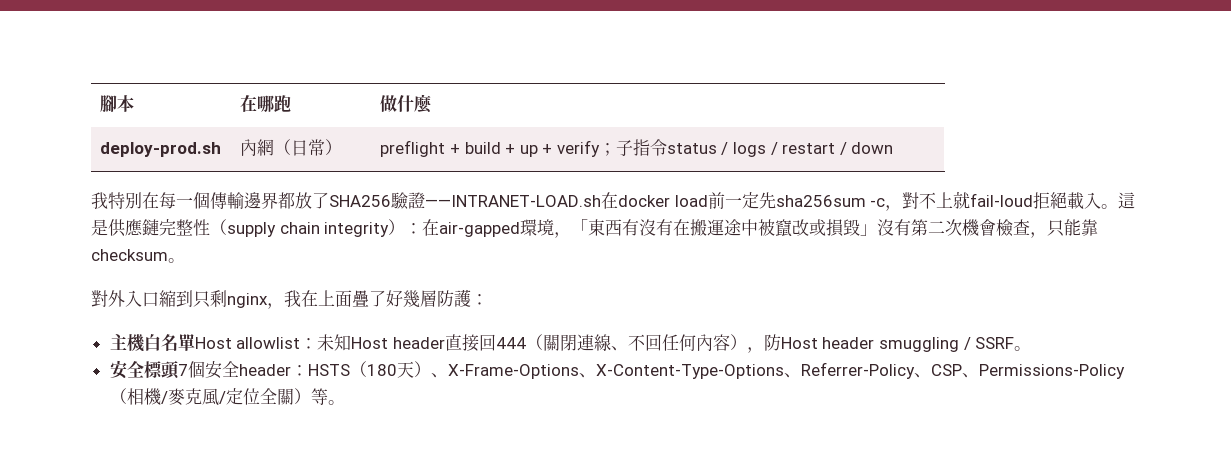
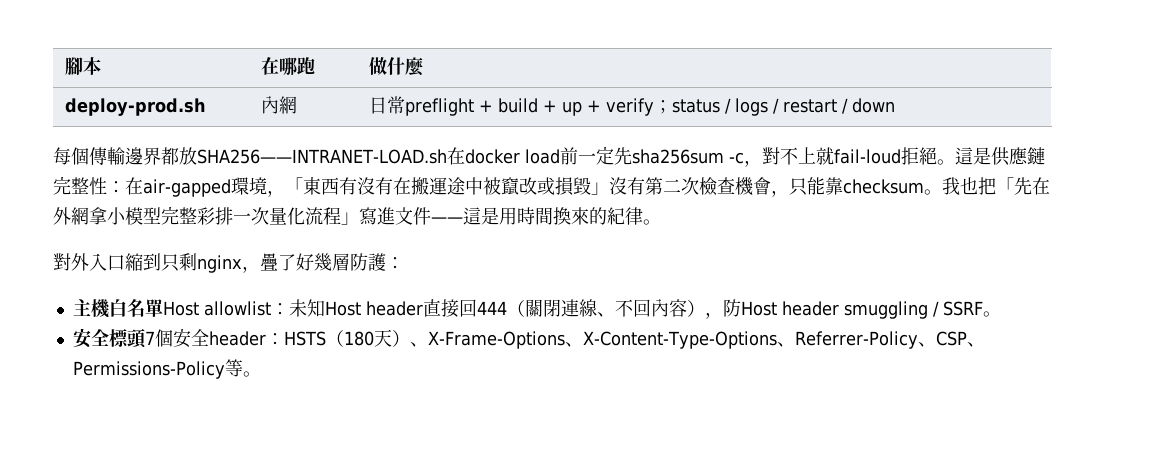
[274,139,343,156] （日常） | -> [368,96,405,114] | 日常
[615,139,667,156] 子指令 -> (672, 107) none
[91,192,193,210] 我特別在每一 -> [53,147,71,165] 每
[312,192,601,210] 了SHA256驗證——INTRANET-LOAD.sh -> [197,149,447,164] SHA256——INTRANET-LOAD.sh
[1067,192,1102,210] 載入 -> (937, 156) none
[210,219,406,237] （supply chain integrity） -> (107, 186) none
[962,219,1031,237] 機會檢查 -> [698,177,771,196] 檢查機會
(185, 260) none -> [941,177,1050,195] [53,206,661,225] 我也把「先在外網拿小模型完整彩排一次量化流程」寫進文件——這是用時間換來的紀律。
[284,290,352,307] 我在上面 -> (260, 269) none
[661,334,696,351] 任何 -> (651, 308) none
[109,388,311,406] （相機/麥克風/定位全關） -> (225, 370) none

